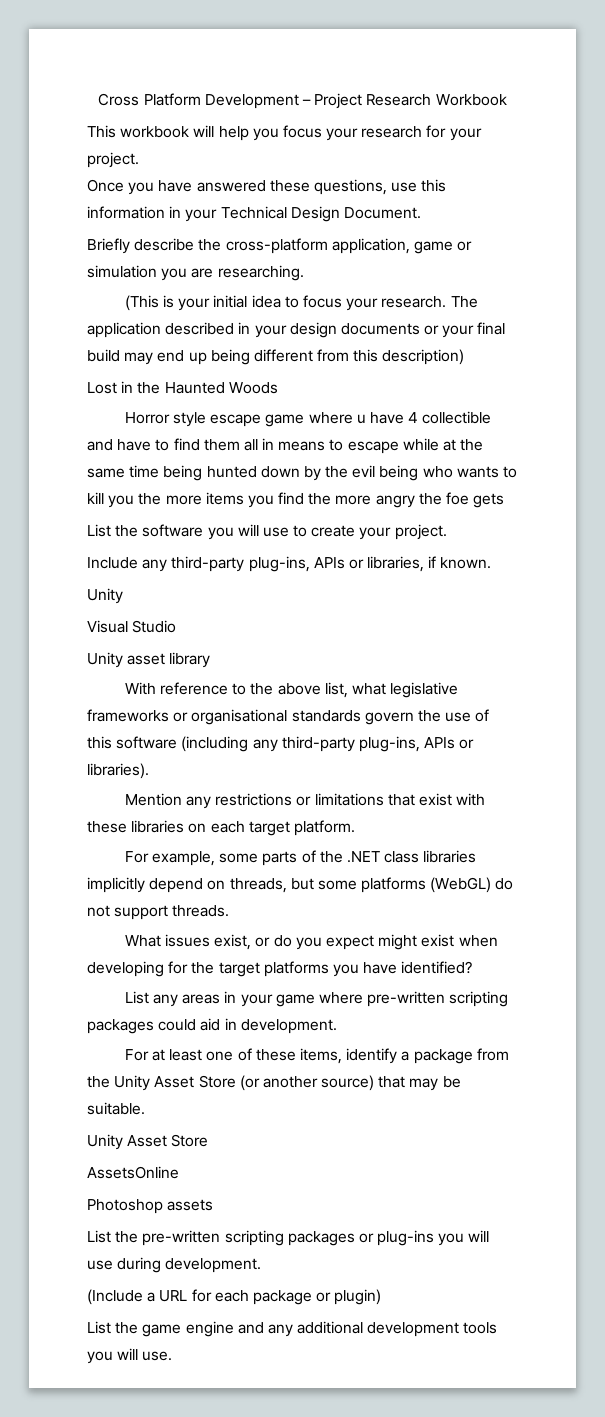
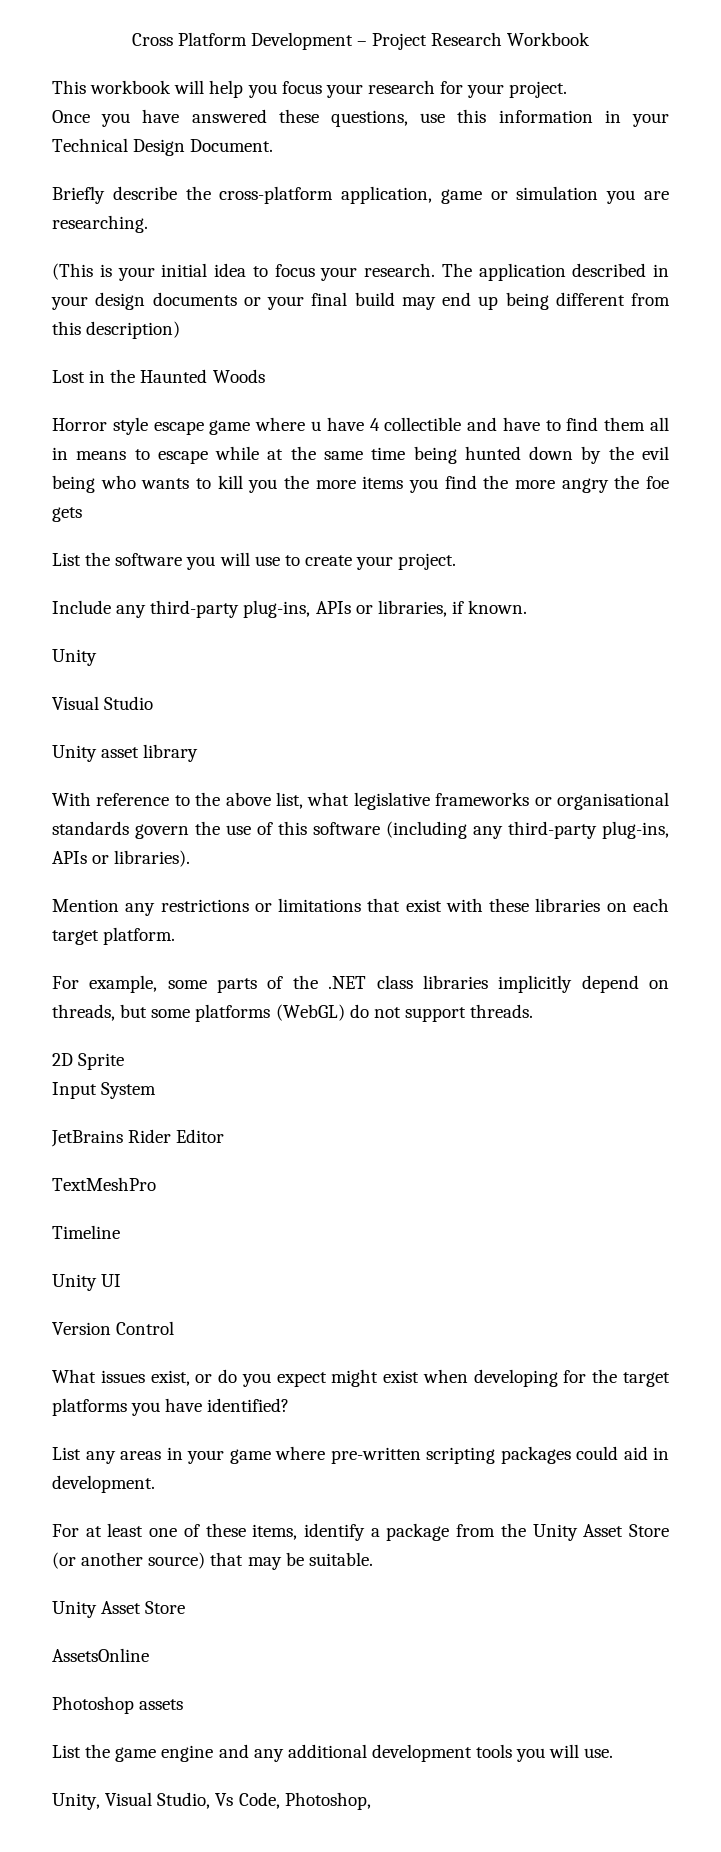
(230, 911) none -> [52,1053,125,1070] [52,1082,157,1099] [51,1129,225,1147] [52,1177,156,1191] [52,1225,120,1239] [52,1274,122,1291] [52,1321,175,1335] // 2D Sprite // Input System // JetBrains Rider Editor // TextMeshPro // Timeline // Unity UI // Version Control
[87,1230,490,1246] [87,1257,262,1273] [87,1289,382,1305] // List the pre-written scripting packages or plug-ins you will use during development. // (Include a URL for each package or plugin) -> (184, 1704) none
(173, 1356) none -> [52,1792,371,1810] // Unity, Visual Studio, Vs Code, Photoshop,

